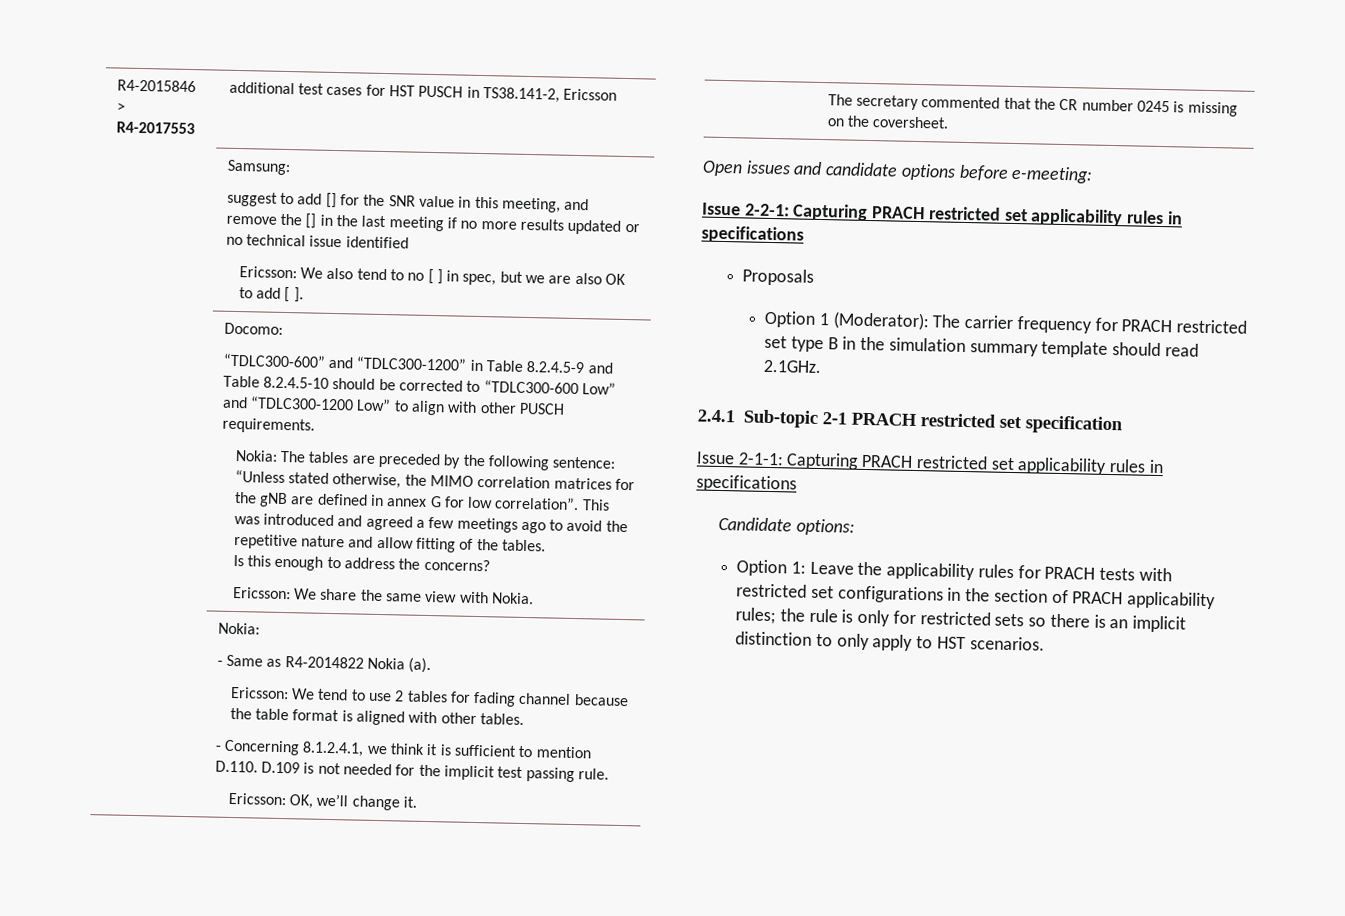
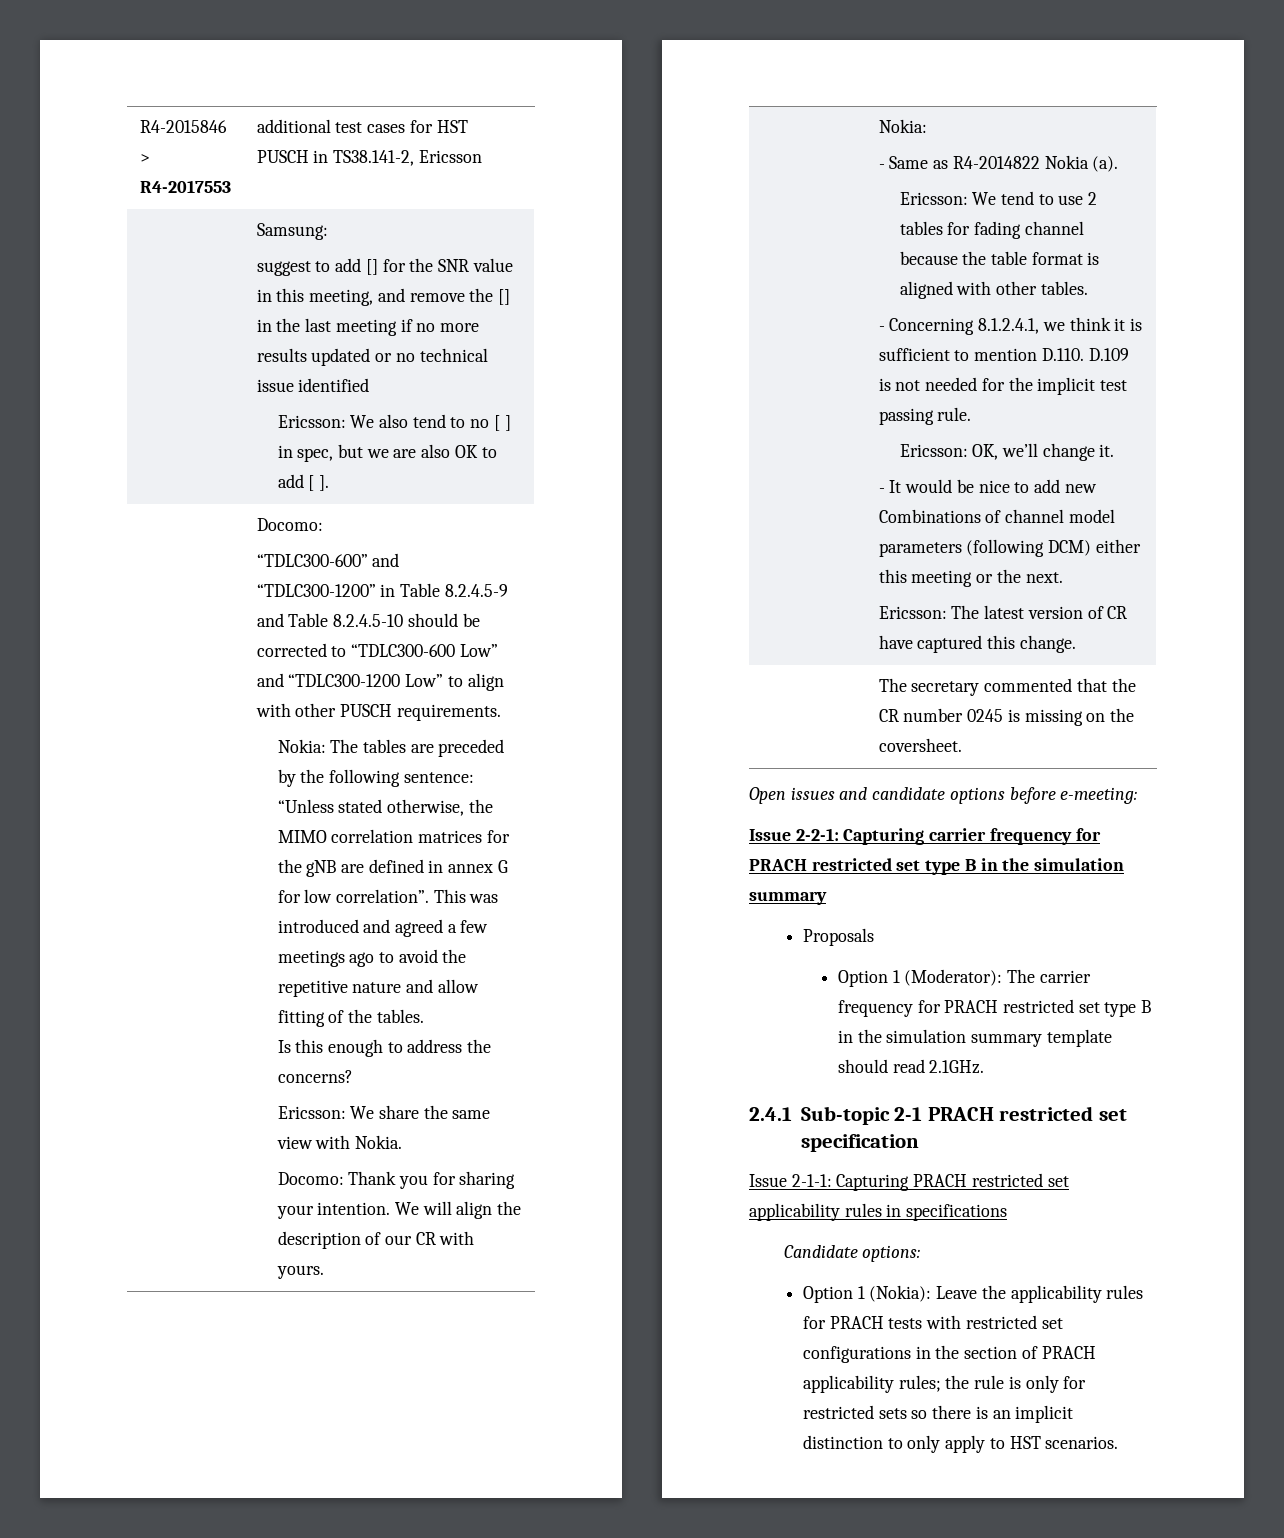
(534, 598) none -> [277,1171,516,1189] [276,1201,522,1219] [277,1231,475,1249] [276,1265,324,1279] // Docomo: Thank you for sharing your intention. We will align the description of our CR with yours.
(417, 802) none -> [878,479,1097,493] [878,509,1115,523] [878,539,1141,557] [878,569,1063,587] [878,605,1128,619] [878,635,1076,653] // - It would be nice to add new Combinations of channel model parameters (following DCM) either this meeting or the next. // Ericsson: The latest version of CR have captured this change.
[871,206,1183,227] [701,225,804,244] PRACH restricted set applicability rules in specifications -> [929,828,1101,845] [749,858,1125,875] [749,891,827,905] carrier frequency for PRACH restricted set type B in the simulation summary
[790,561,806,574] 1: -> [857,1285,932,1302] 1 (Nokia):

